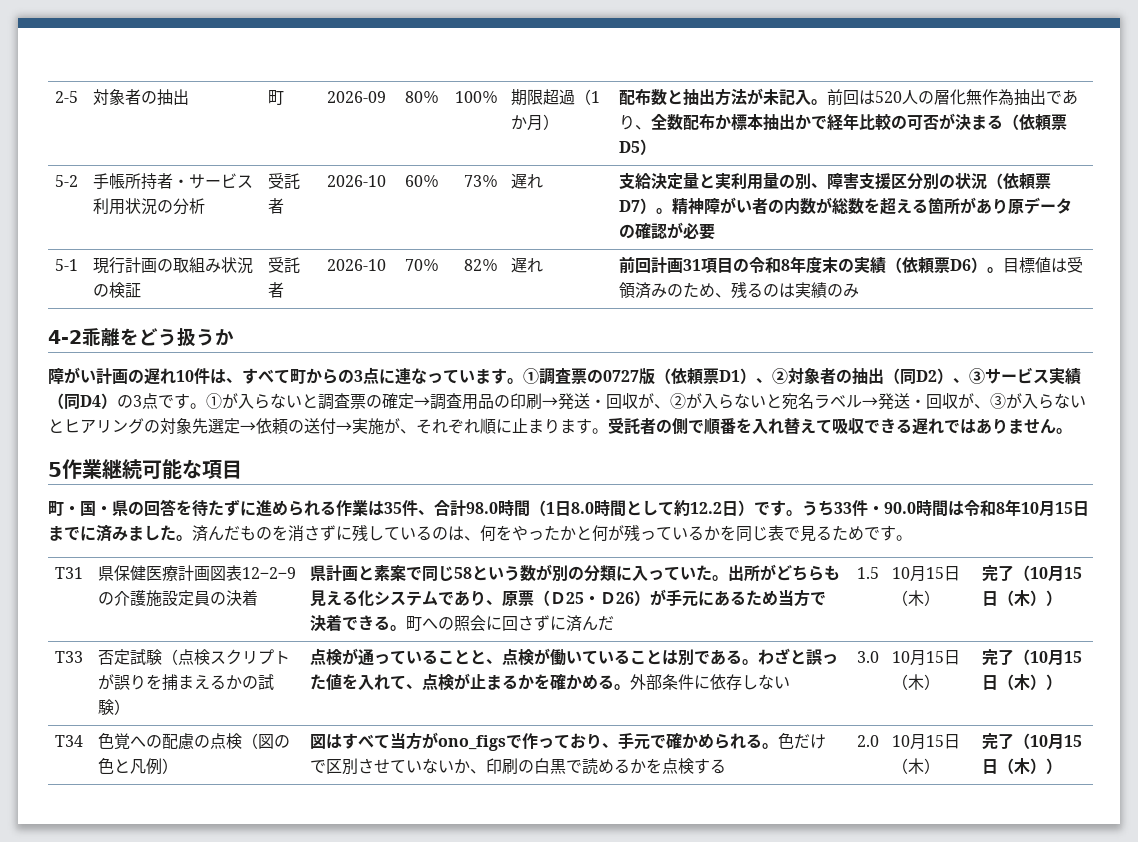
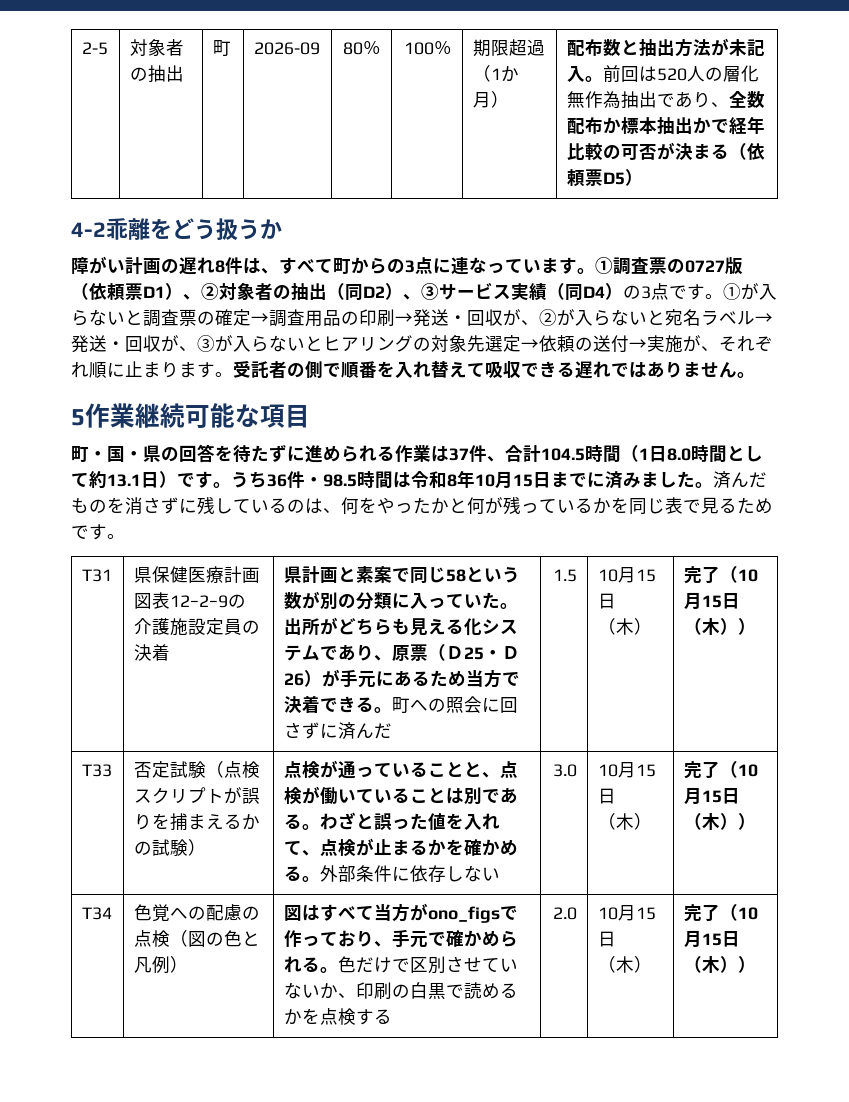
[55,175,79,187] [93,173,254,190] [93,198,206,215] [268,173,301,189] [268,198,285,214] [327,175,387,187] [404,175,439,187] [463,175,498,187] [511,173,544,189] [619,172,1052,190] [619,197,1073,215] [619,222,716,240] [55,259,79,271] [93,257,254,274] [93,282,142,298] [268,257,301,273] [268,282,285,298] [327,259,387,271] [404,259,439,271] [463,259,498,271] [511,257,544,273] [619,256,1084,274] [619,282,860,299] // 5-2 | 手帳所持者・サービス利用状況の分析 | 受託者 | 2026-10 | 60％ | 73％ | 遅れ | 支給決定量と実利用量の別、障害支援区分別の状況（依頼票D7）。精神障がい者の内数が総数を超える箇所があり原データの確認が必要 // 5-1 | 現行計画の取組み状況の検証 | 受託者 | 2026-10 | 70％ | 82％ | 遅れ | 前回計画31項目の令和8年度末の実績（依頼票D6）。目標値は受領済みのため、残るのは実績のみ -> (643, 177) none
[176,370,194,382] 10 -> [215,260,225,273] 8
[384,502,402,514] 35 -> [449,448,469,461] 37
[466,502,498,514] 98.0 -> [541,448,585,461] 104.5
[690,502,722,514] 12.2 -> [107,474,141,487] 13.1
[834,500,916,516] 33件・90.0 -> [267,471,357,488] 36件・98.5

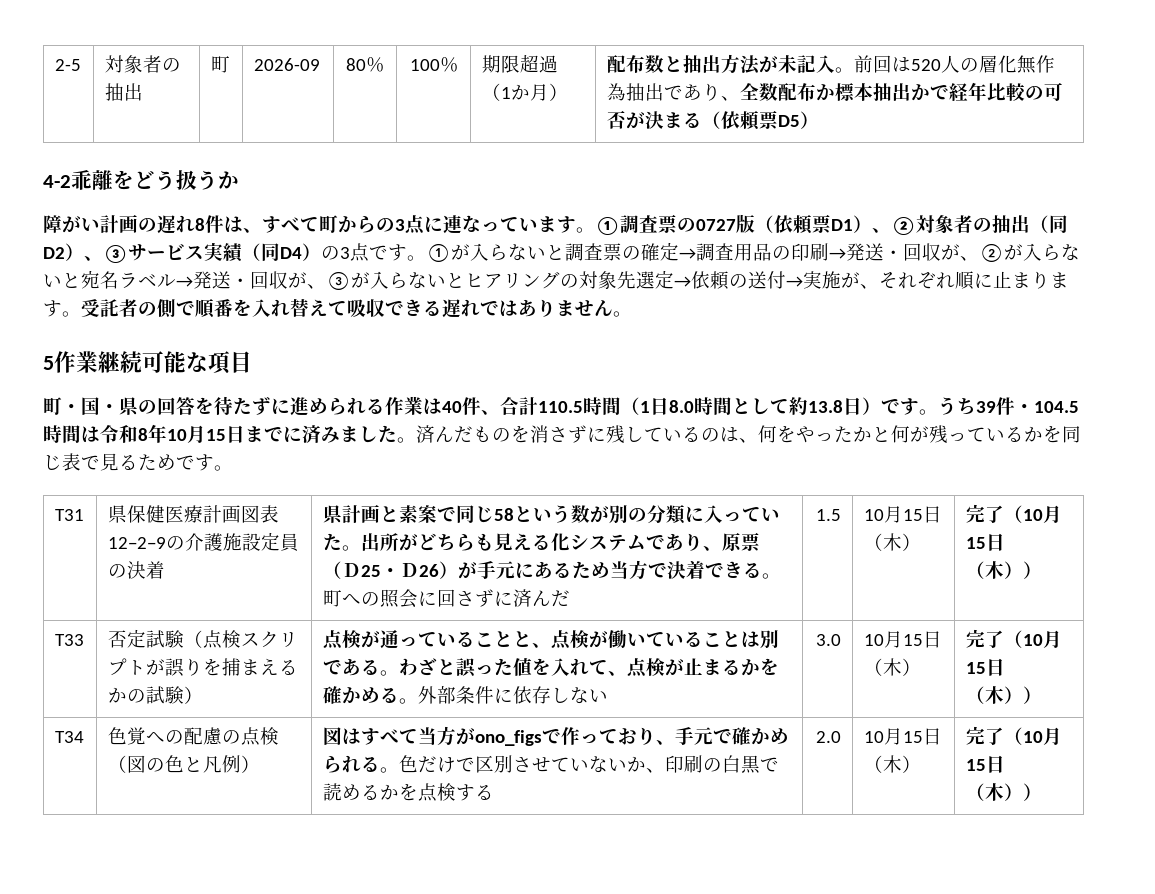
[449,448,469,461] 37 -> [442,401,462,413] 40
[541,448,585,461] 104.5 -> [538,401,583,413] 110.5
[107,474,141,487] 13.1 -> [808,400,843,413] 13.8
[267,471,357,488] 36件・98.5 -> [976,397,1079,415] 39件・104.5

